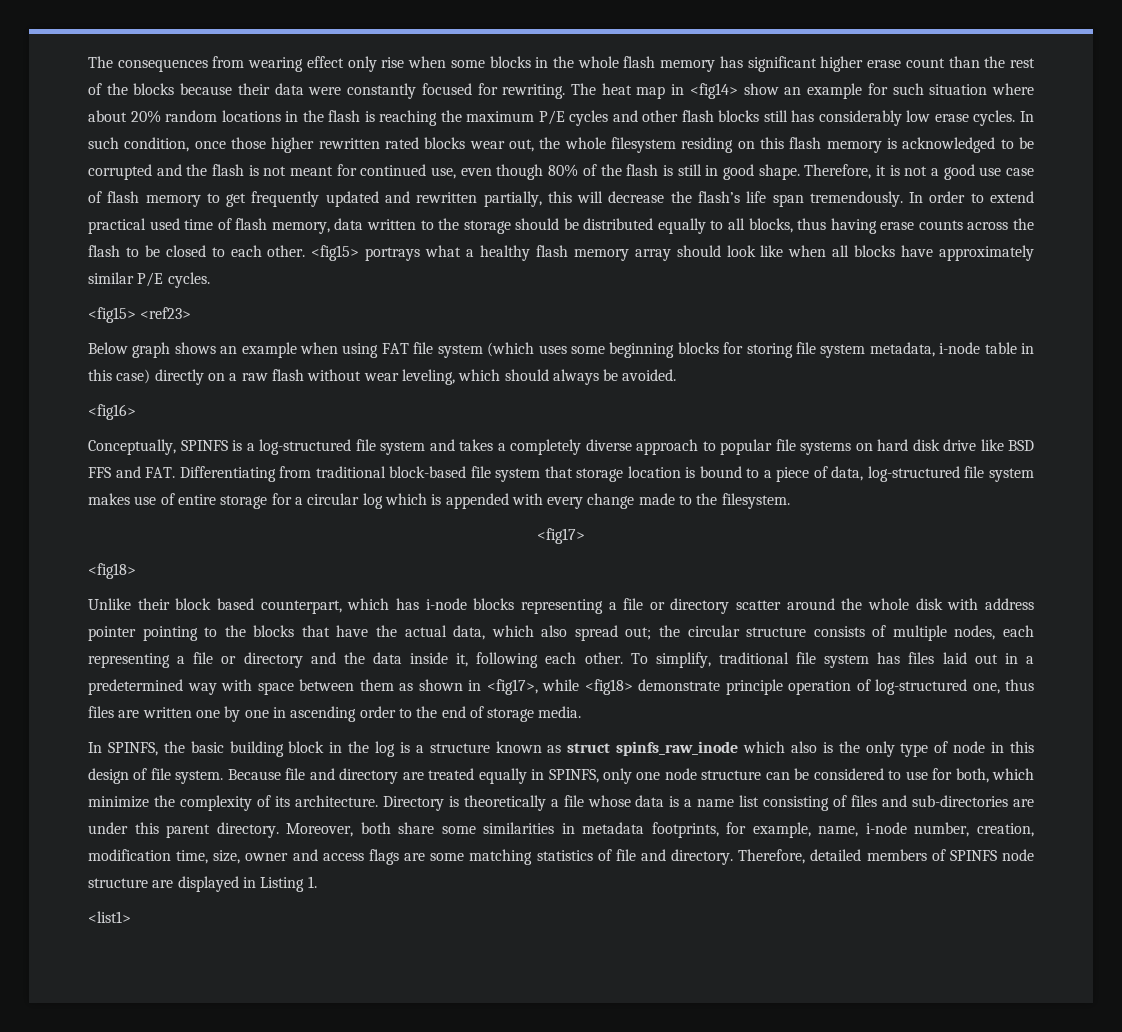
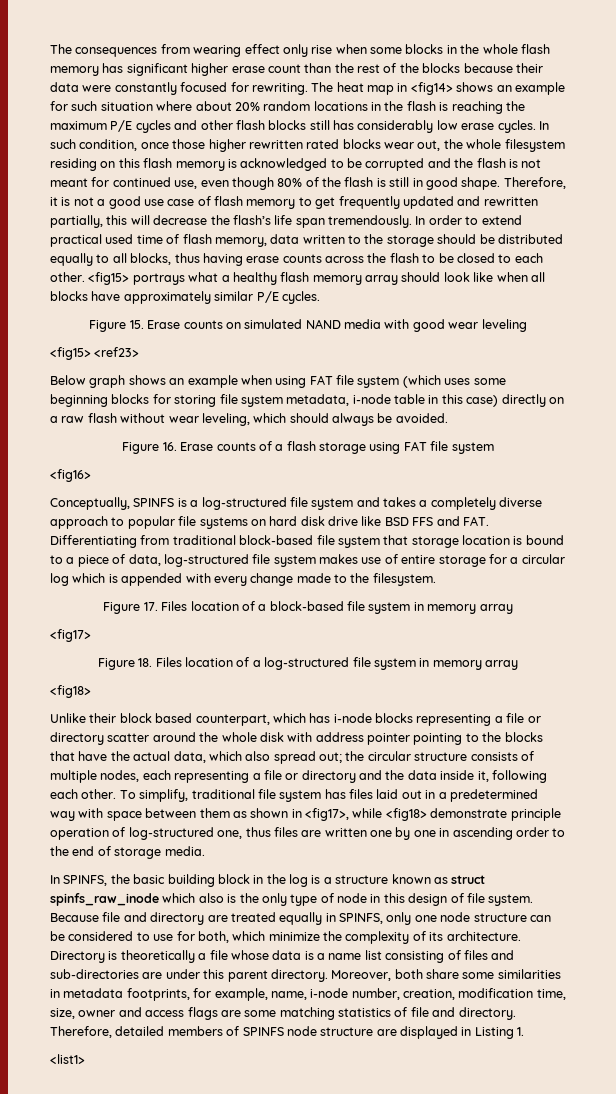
[743,83,779,95] show -> [456,82,494,92] shows
(210, 280) none -> [89,319,527,332] // Figure 15. Erase counts on simulated NAND media with good wear leveling
(677, 375) none -> [122,441,494,454] // Figure 16. Erase counts of a flash storage using FAT file system
[537,528,585,544] <fig17> -> [103,601,513,614] [50,629,91,642] [97,657,519,670] Figure 17. Files location of a block-based file system in memory array // <fig17> // Figure 18. Files location of a log-structured file system in memory array

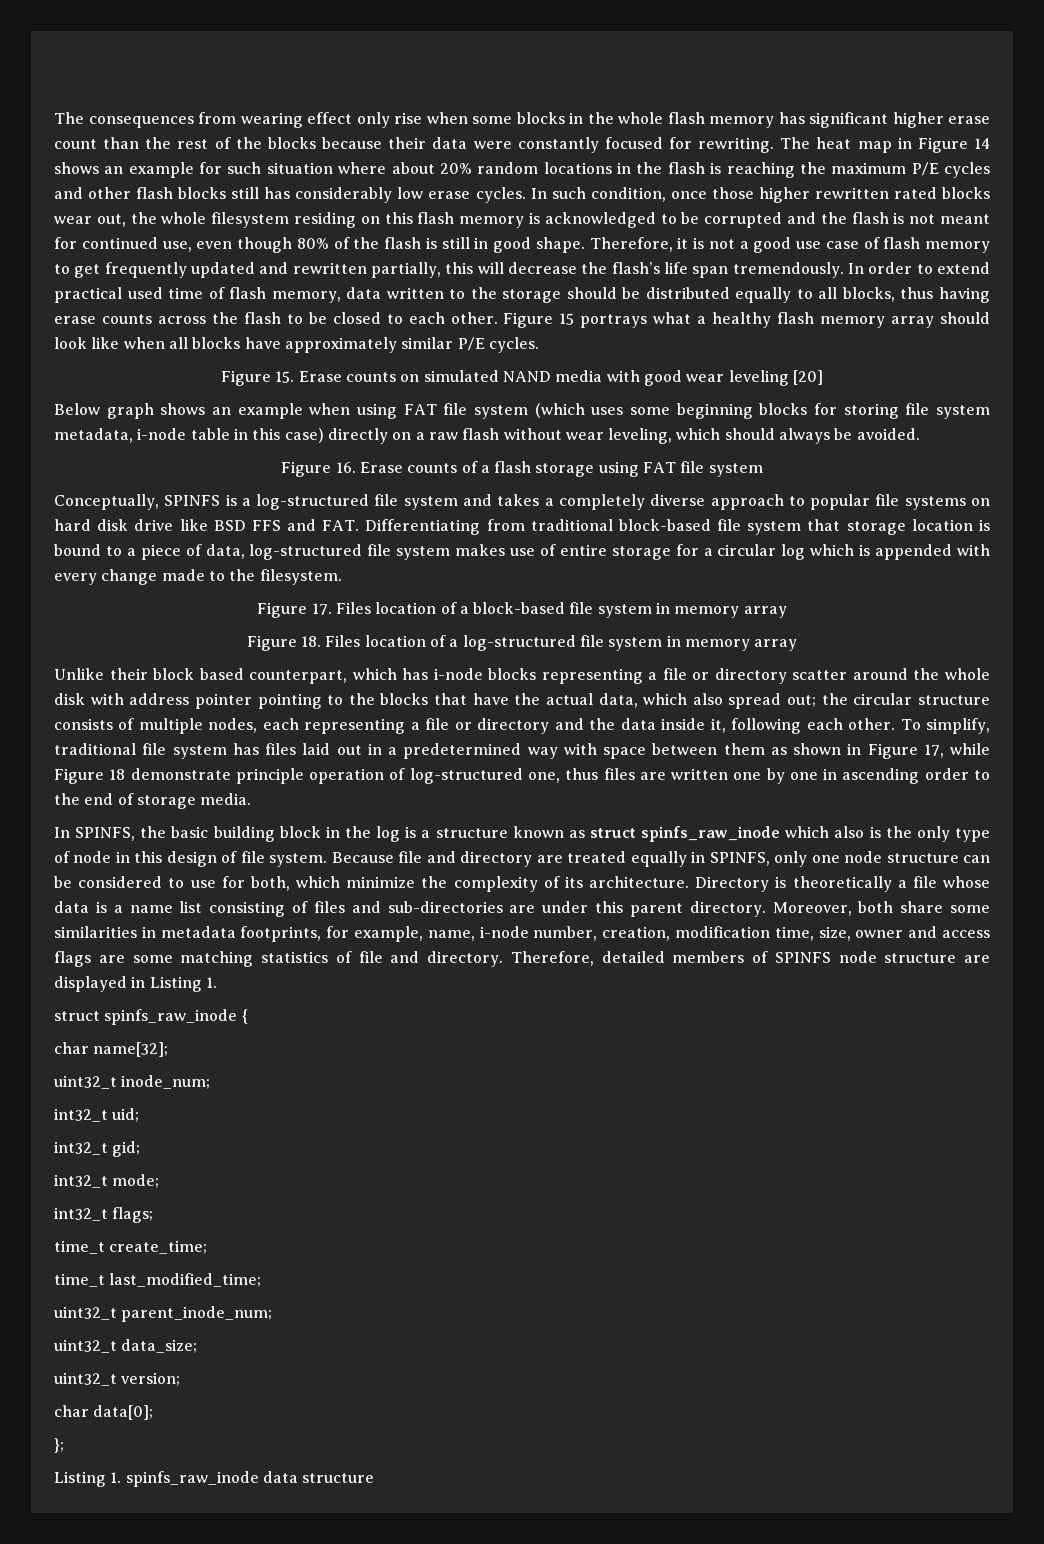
[410,82,453,95] <fig14> -> [917,137,990,153] Figure 14
[88,272,130,285] <fig15> -> [503,312,575,328] Figure 15
[50,347,140,360] // <fig15> <ref23> -> [792,370,823,385] [20]
[50,469,91,482] // <fig16> -> (763, 470) none
[50,629,91,642] // <fig17> -> (787, 612) none
[50,685,91,698] // <fig18> -> (798, 645) none
[305,808,427,821] <fig17>, while <fig18> -> [867,743,990,759] [54,768,126,784] Figure 17, while Figure 18
[50,1054,85,1064] <list1> -> [54,1009,248,1025] [54,1042,169,1057] [54,1075,211,1089] [54,1108,140,1122] [54,1141,141,1157] [54,1174,160,1188] [54,1207,154,1223] [54,1240,208,1254] [54,1273,262,1287] [54,1306,273,1322] [54,1339,198,1353] [54,1372,181,1386] [54,1405,154,1420] [54,1438,64,1453] [54,1471,375,1487] struct spinfs_raw_inode { // char name[32]; // uint32_t inode_num; // int32_t uid; // int32_t gid; // int32_t mode; // int32_t flags; // time_t create_time; // time_t last_modified_time; // uint32_t parent_inode_num; // uint32_t data_size; // uint32_t version; // char data[0]; // }; // Listing 1. spinfs_raw_inode data structure

